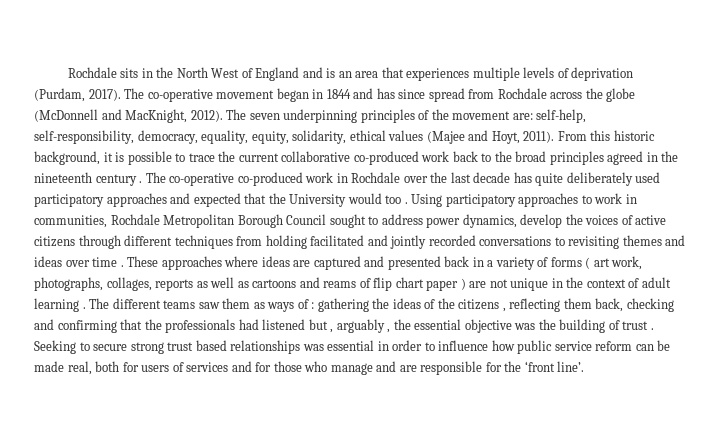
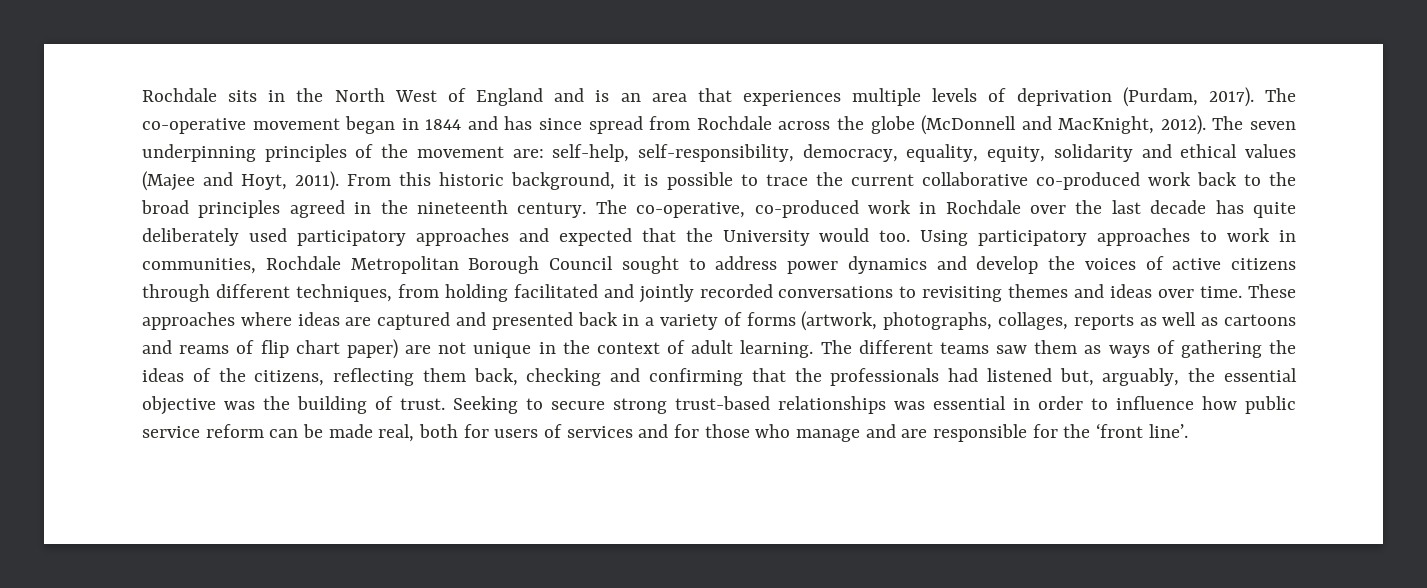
[292,130,347,144] solidarity, -> [1053,144,1172,162] solidarity and
[95,172,235,186] century . The co-operative -> [517,200,746,218] century. The co-operative,
[385,195,408,204] too . -> [879,230,911,242] too.
[462,214,517,228] dynamics, -> [847,256,967,274] dynamics and
[174,235,233,249] techniques -> [295,284,392,302] techniques,
[92,257,124,267] time . -> [1200,286,1243,298] time.
[585,256,643,270] ( art work, -> [801,311,878,331] (artwork,
[426,278,466,291] paper ) -> [346,339,398,359] paper)
[34,298,86,312] learning . -> [740,340,814,358] learning.
[311,302,315,309] : -> (1175, 347) none
[458,299,506,312] citizens , -> [254,370,325,386] citizens,
[308,319,391,333] but , arguably , -> [1059,368,1180,386] but, arguably,
[622,321,654,330] trust . -> [400,398,445,410] trust.
[167,340,227,351] trust based -> [675,396,770,410] trust-based

